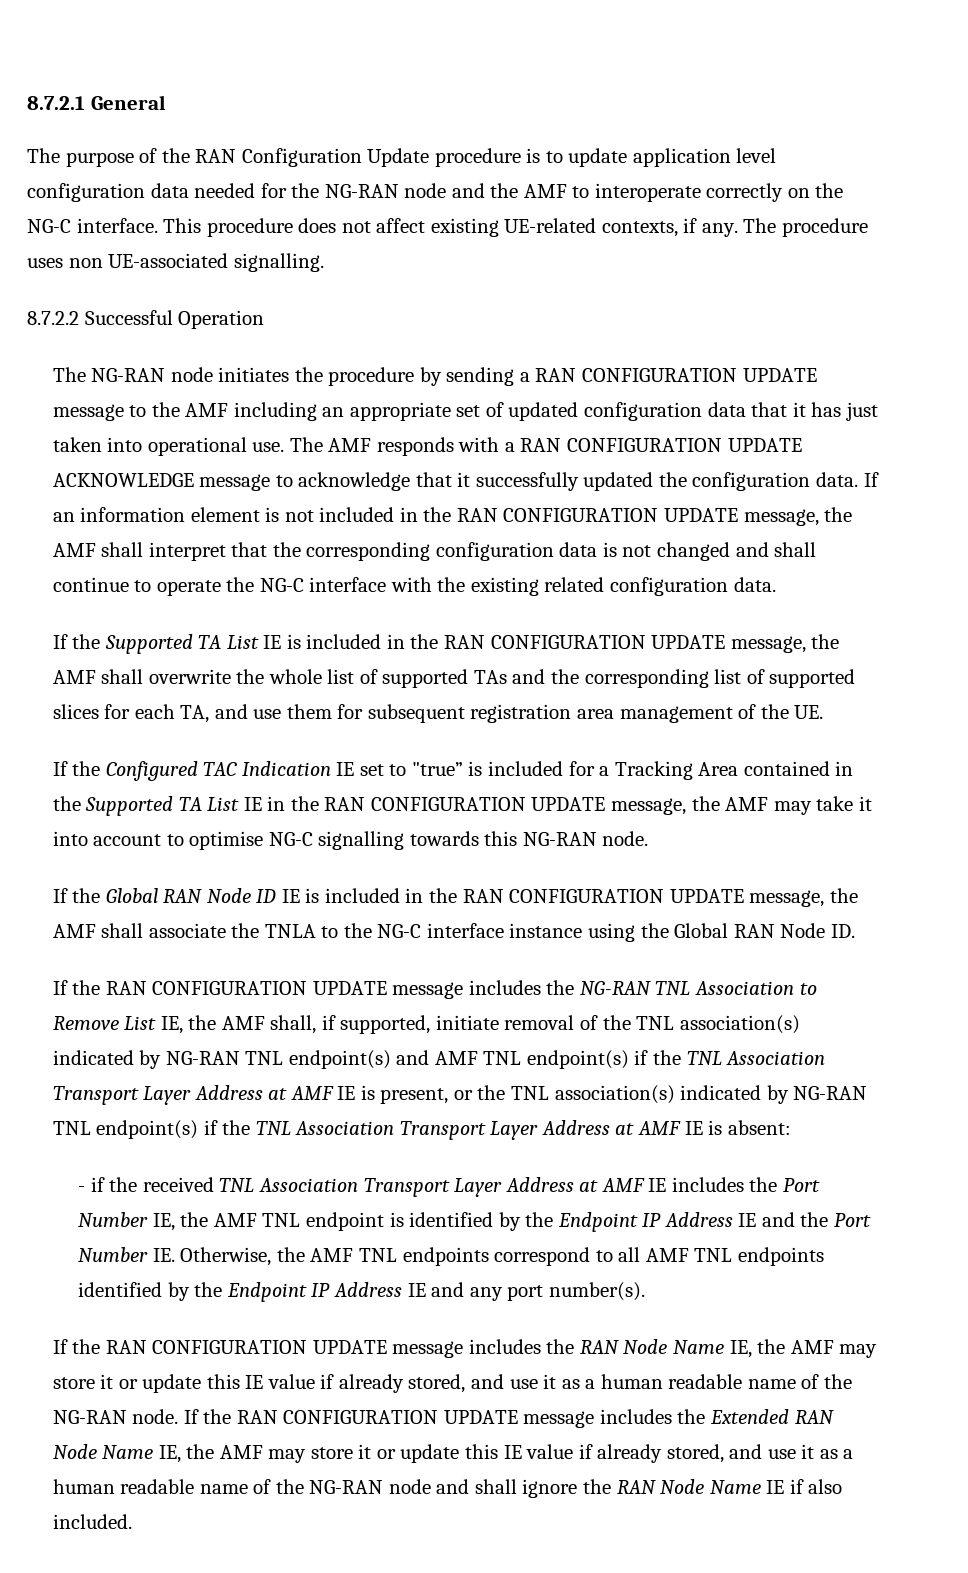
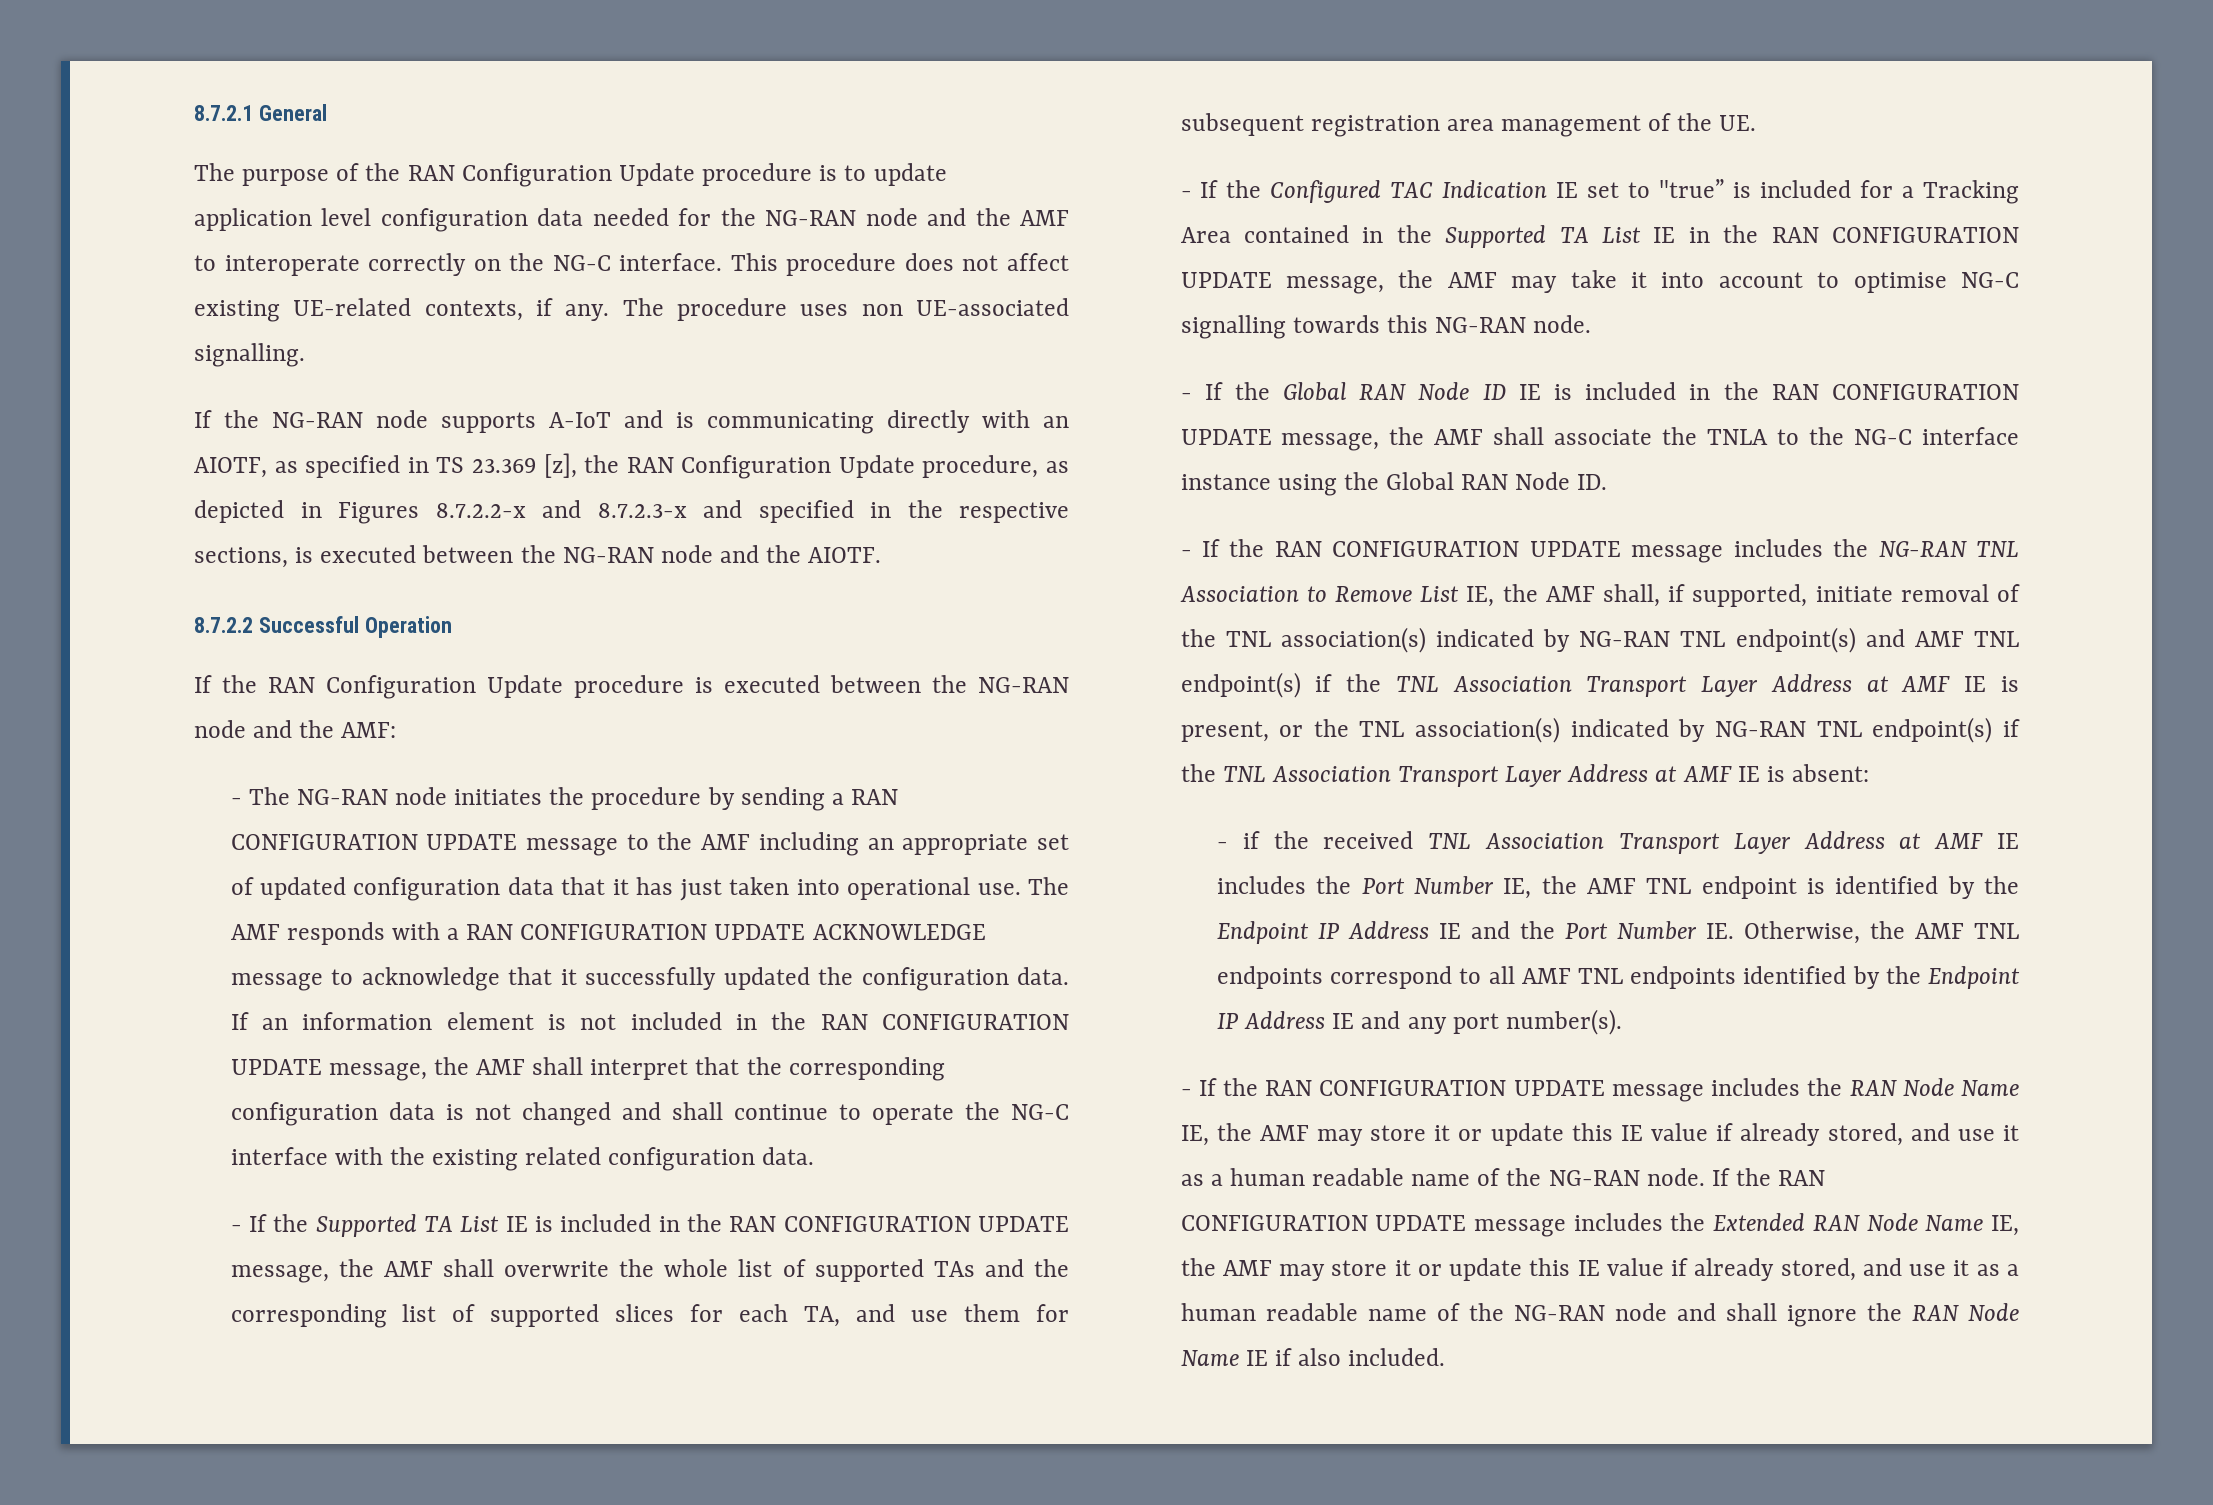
[27,310,265,329] 8.7.2.2 Successful Operation // -> [194,410,1069,434] [194,453,1069,479] [194,500,1069,524] [194,545,882,568] [194,616,452,638] [194,675,1069,699] [194,720,397,738] [230,798,242,805] If the NG-RAN node supports A-IoT and is communicating directly with an AIOTF, as specified in TS 23.369 [z], the RAN Configuration Update procedure, as depicted in Figures 8.7.2.2-x and 8.7.2.3-x and specified in the respective sections, is executed between the NG-RAN node and the AIOTF. // 8.7.2.2 Successful Operation // If the RAN Configuration Update procedure is executed between the NG-RAN node and the AMF: // -
(776, 584) none -> [230,1225,242,1232] -
(824, 712) none -> [1180,191,1192,198] -
(649, 838) none -> [1180,393,1192,400] -
(855, 931) none -> [1180,550,1192,557] -
(645, 1291) none -> [1180,1089,1192,1096] -

